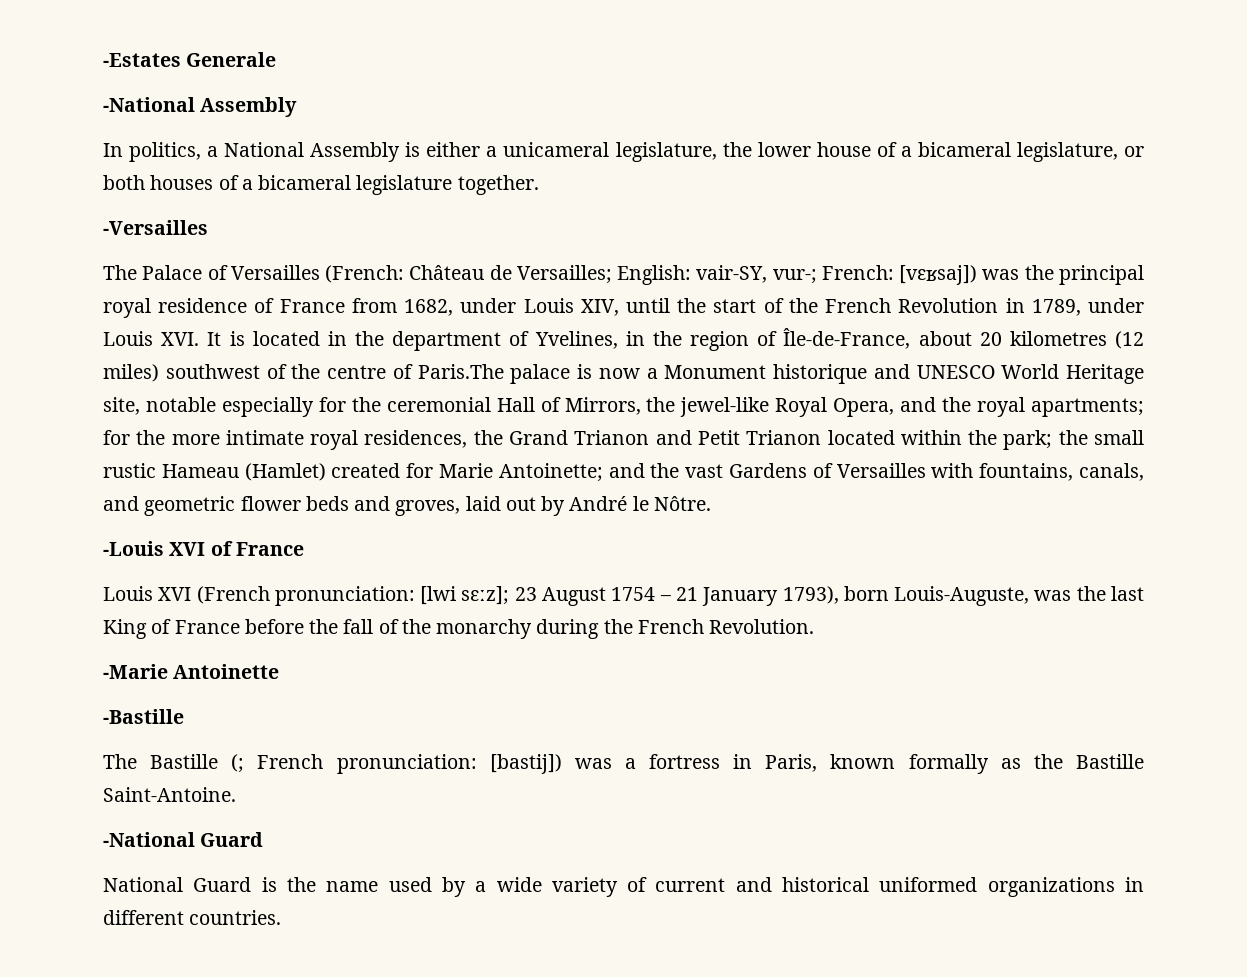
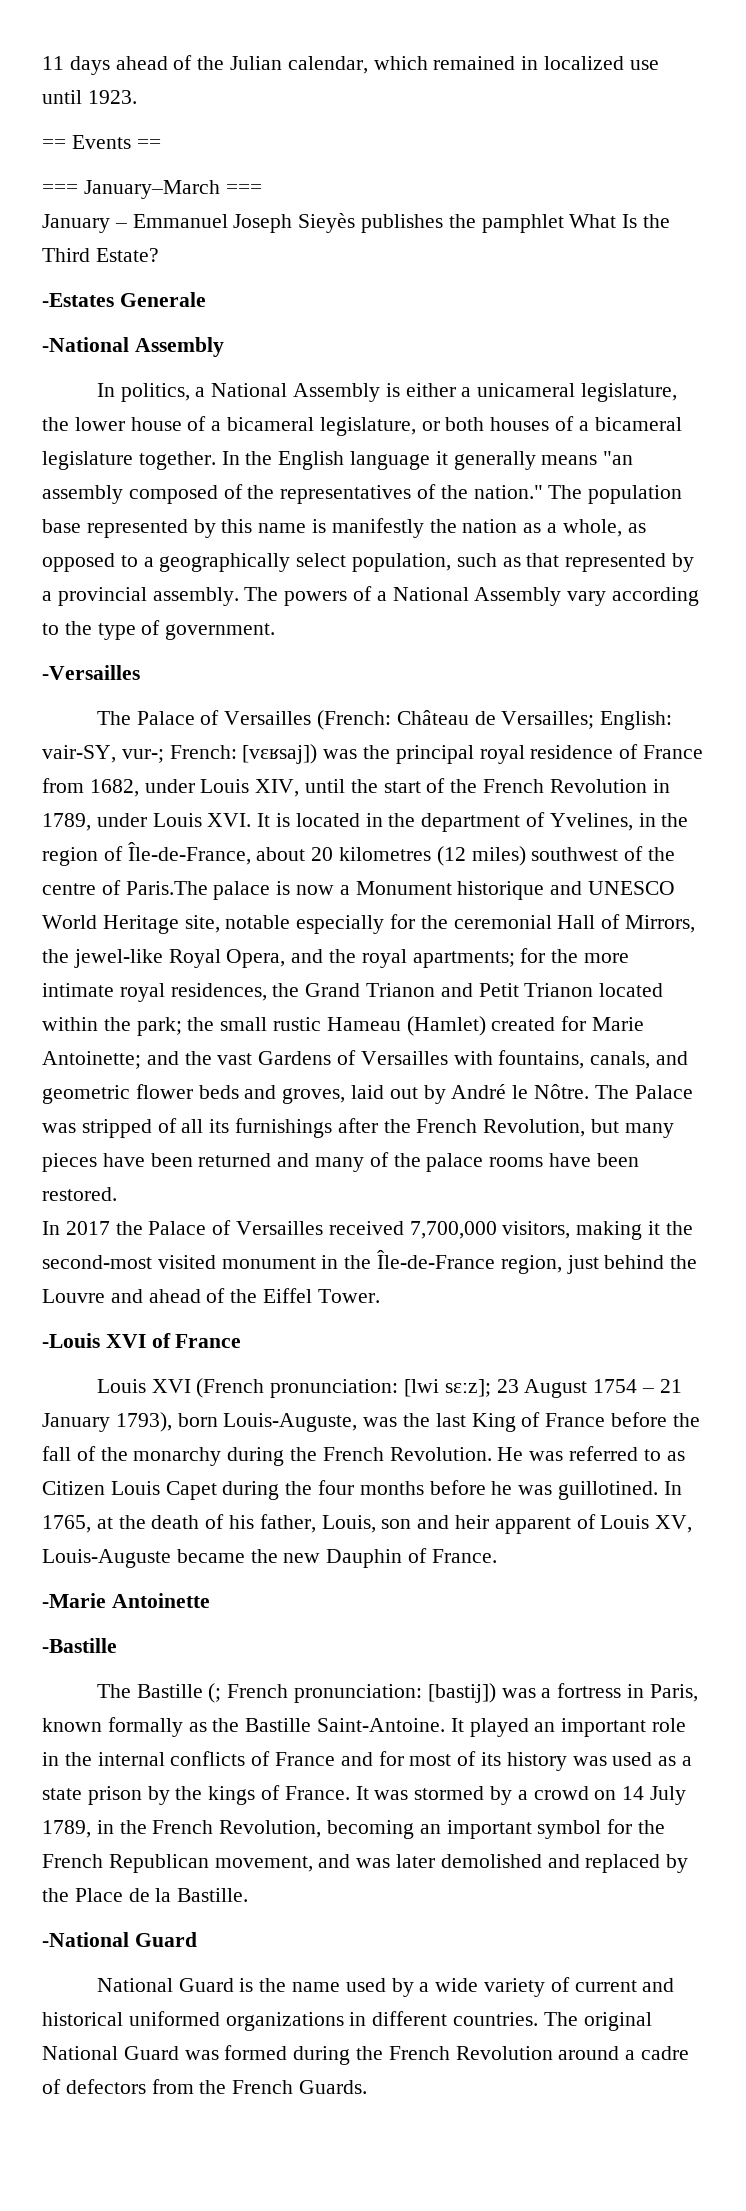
(103, 60) none -> [42,55,659,75] [42,90,137,104] [42,135,161,149] [42,180,262,199] [42,213,671,233] [42,248,159,262] 11 days ahead of the Julian calendar, which remained in localized use until 1923. // == Events == // === January–March === // January – Emmanuel Joseph Sieyès publishes the pamphlet What Is the Third Estate? //
(539, 185) none -> [221,451,634,470] [42,484,683,504] [42,518,646,538] [42,553,695,572] [42,586,700,606] [42,620,276,640] In the English language it generally means "an assembly composed of the representatives of the nation." The population base represented by this name is manifestly the nation as a whole, as opposed to a geographically select population, such as that represented by a provincial assembly. The powers of a National Assembly vary according to the type of government.
(711, 503) none -> [594,1085,693,1099] [42,1118,674,1138] [42,1152,639,1172] [42,1187,117,1201] [42,1220,693,1240] [42,1250,698,1274] [42,1288,380,1303] The Palace was stripped of all its furnishings after the French Revolution, but many pieces have been returned and many of the palace rooms have been restored. // In 2017 the Palace of Versailles received 7,700,000 visitors, making it the second-most visited monument in the Île-de-France region, just behind the Louvre and ahead of the Eiffel Tower.
(815, 626) none -> [497,1446,685,1461] [42,1480,682,1500] [42,1514,693,1534] [42,1548,497,1568] He was referred to as Citizen Louis Capet during the four months before he was guillotined. In 1765, at the death of his father, Louis, son and heir apparent of Louis XV, Louis-Auguste became the new Dauphin of France.
(236, 794) none -> [450,1718,687,1737] [42,1751,693,1771] [42,1785,687,1805] [42,1819,666,1839] [42,1854,689,1873] [42,1888,249,1902] It played an important role in the internal conflicts of France and for most of its history was used as a state prison by the kings of France. It was stormed by a crowd on 14 July 1789, in the French Revolution, becoming an important symbol for the French Republican movement, and was later demolished and replaced by the Place de la Bastille.
(282, 917) none -> [543,2012,652,2031] [42,2045,690,2065] [42,2079,368,2094] The original National Guard was formed during the French Revolution around a cadre of defectors from the French Guards.

